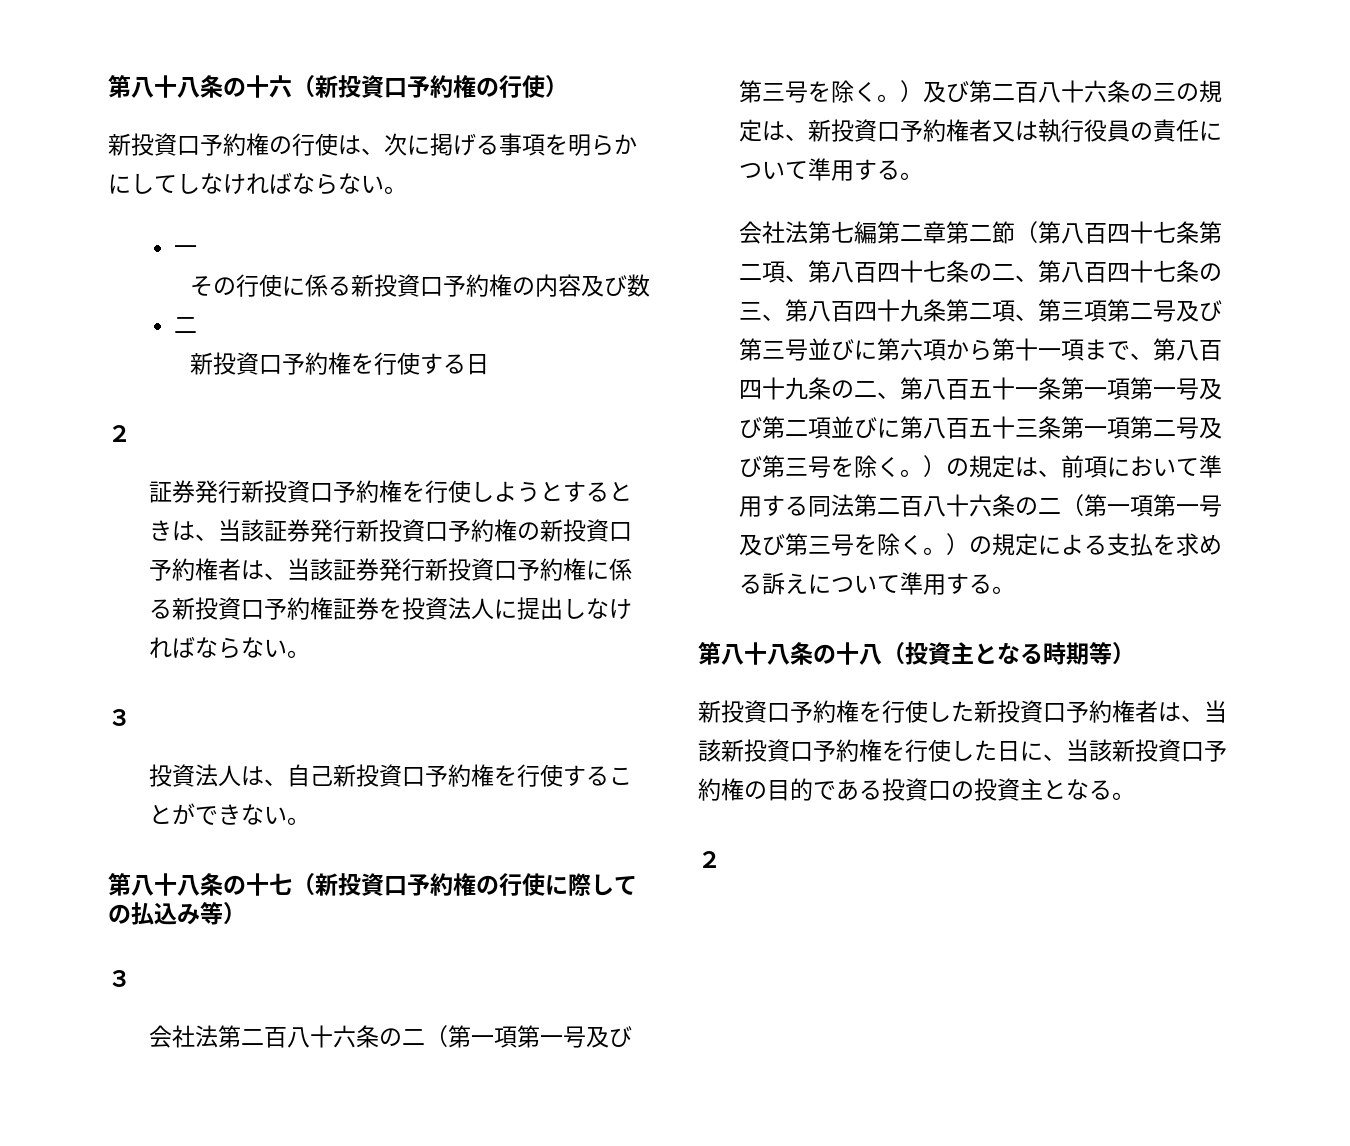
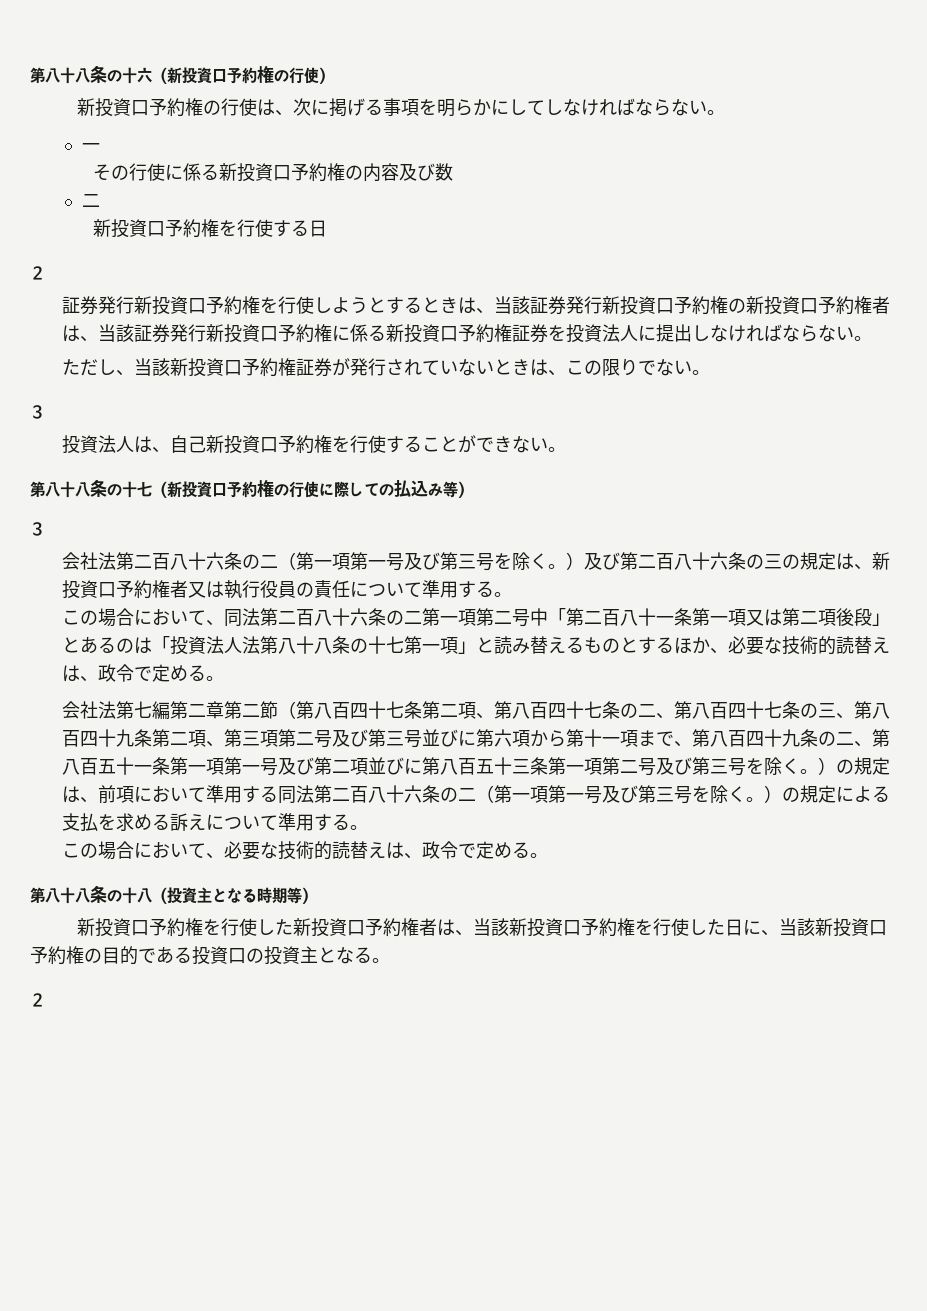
(310, 654) none -> [61,358,710,377] // ただし、当該新投資口予約権証券が発行されていないときは、この限りでない。
(923, 176) none -> [61,608,890,627] [61,636,890,655] [61,664,224,682] // この場合において、同法第二百八十六条の二第一項第二号中「第二百八十一条第一項又は第二項後段」とあるのは「投資法人法第八十八条の十七第一項」と読み替えるものとするほか、必要な技術的読替えは、政令で定める。
(1015, 590) none -> [61,841,548,860] // この場合において、必要な技術的読替えは、政令で定める。

